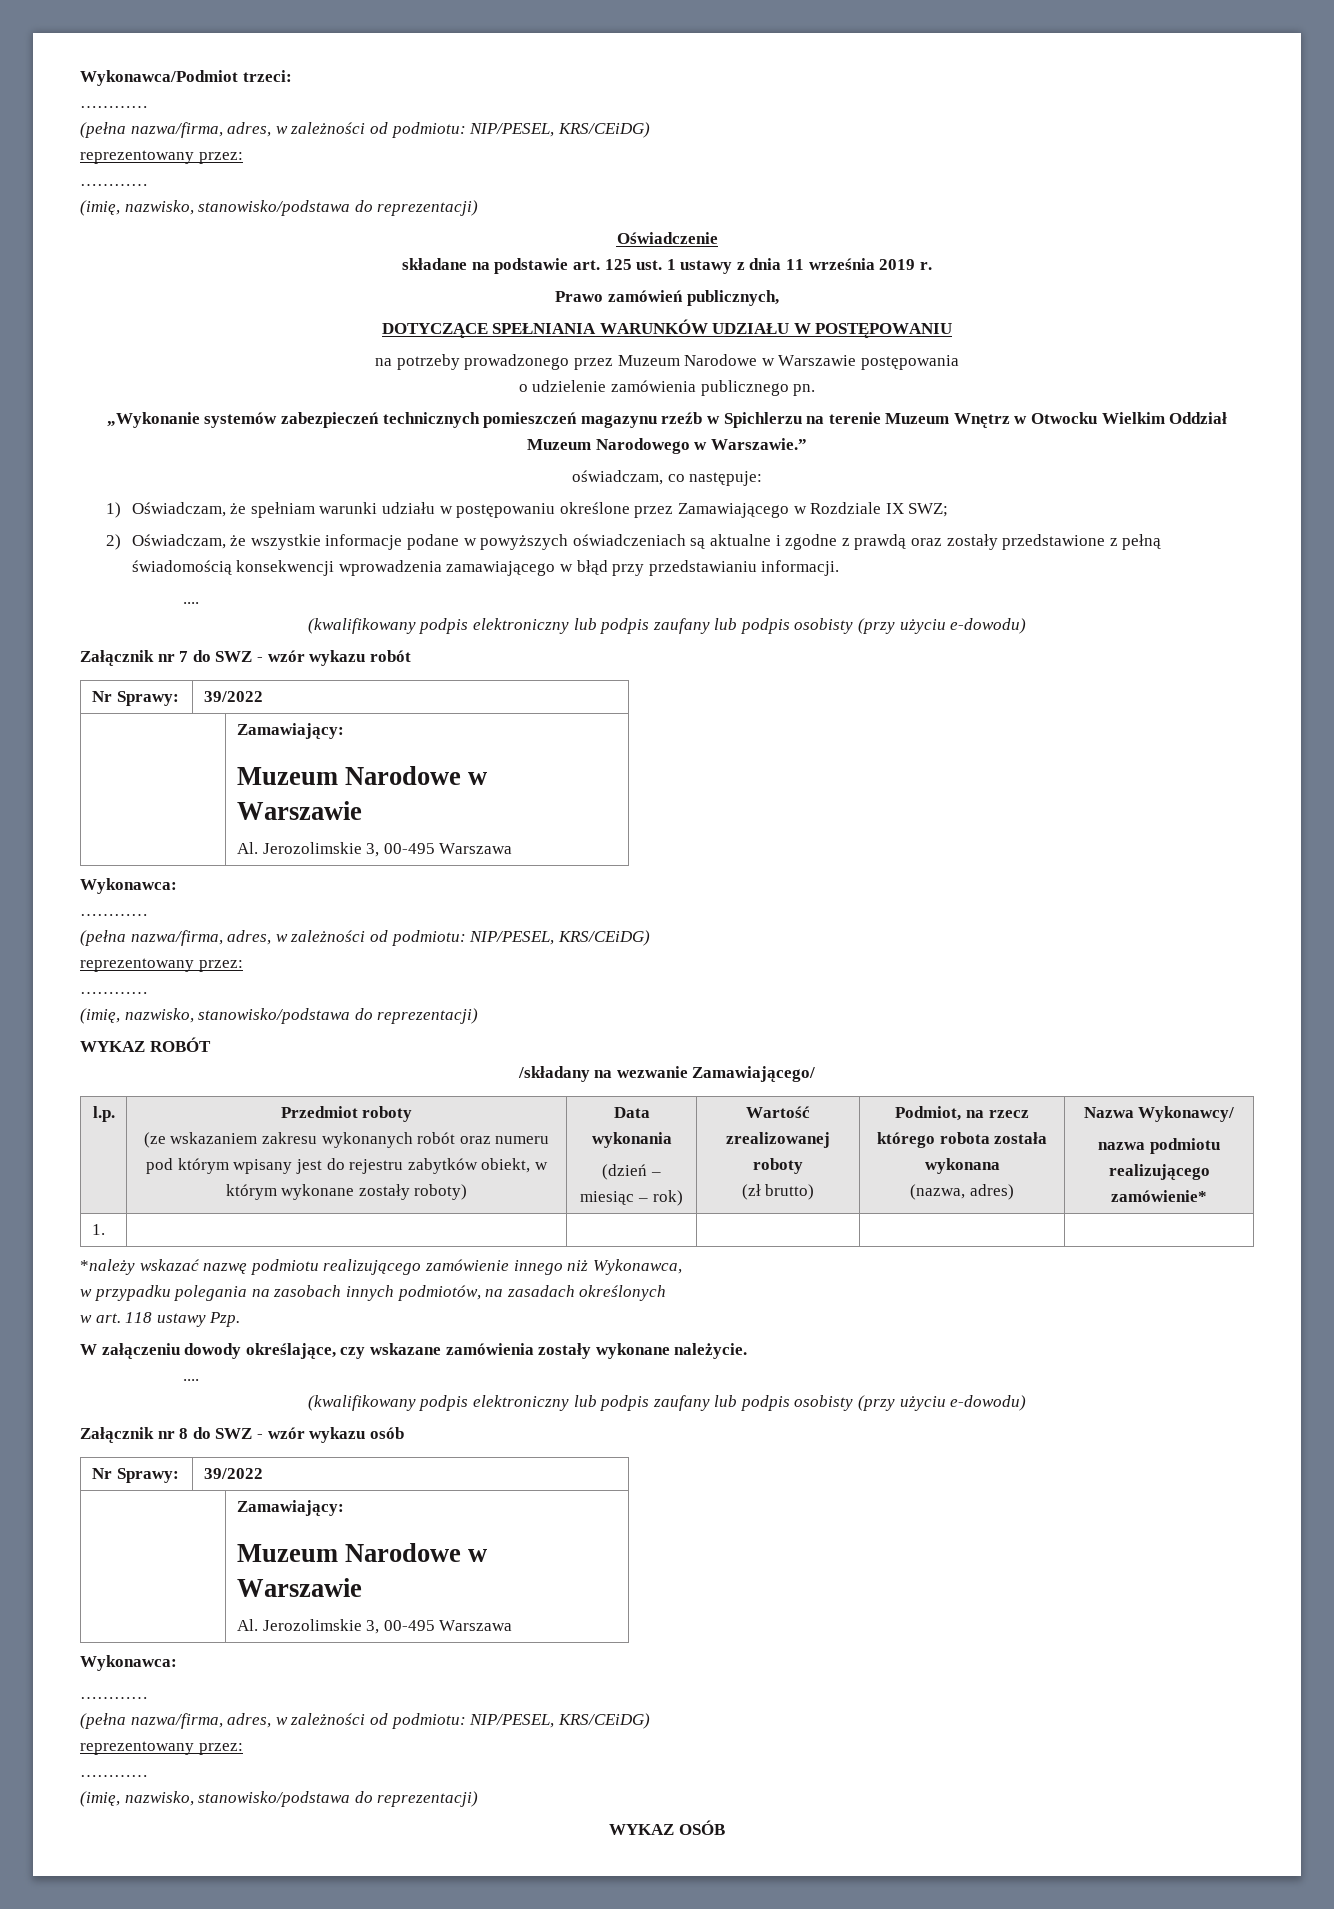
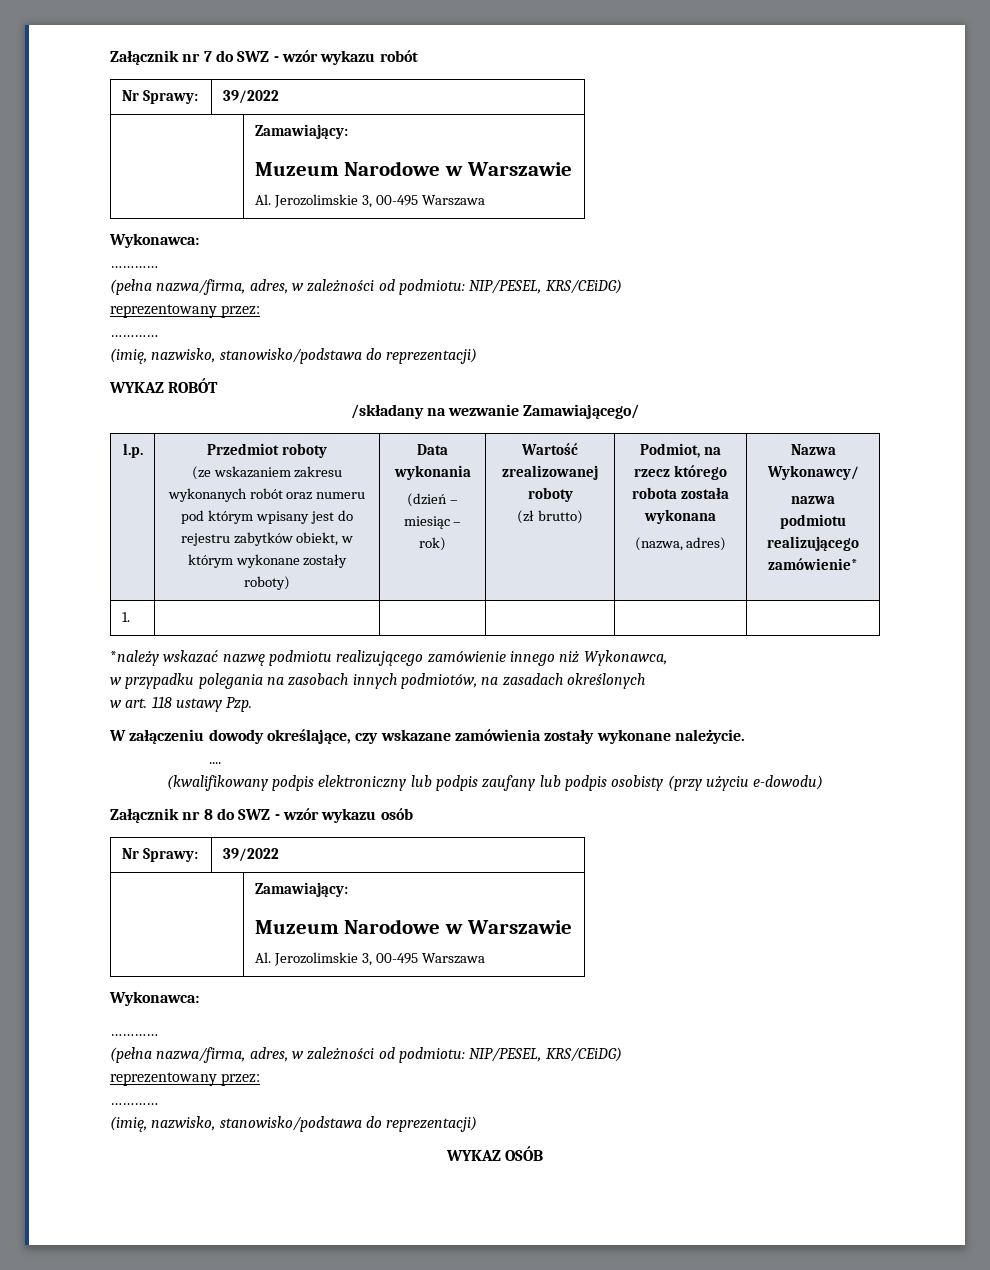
[80,70,292,86] [80,106,148,108] [80,122,650,138] [80,150,243,164] [80,184,148,186] [80,200,479,216] [616,232,718,244] [402,258,932,274] [555,290,779,306] [381,319,953,338] [375,354,959,370] [518,380,816,396] [106,412,1228,428] [527,438,807,454] [571,470,763,486] [105,502,949,518] [105,534,1162,550] [131,560,840,576] [183,602,200,604] [307,618,1027,634] Wykonawca/Podmiot trzeci: // ………… // (pełna nazwa/firma, adres, w zależności od podmiotu: NIP/PESEL, KRS/CEiDG) // reprezentowany przez: // ………… // (imię, nazwisko, stanowisko/podstawa do reprezentacji) // Oświadczenie // składane na podstawie art. 125 ust. 1 ustawy z dnia 11 września 2019 r. // Prawo zamówień publicznych, // DOTYCZĄCE SPEŁNIANIA WARUNKÓW UDZIAŁU W POSTĘPOWANIU // na potrzeby prowadzonego przez Muzeum Narodowe w Warszawie postępowania // o udzielenie zamówienia publicznego pn. // „Wykonanie systemów zabezpieczeń technicznych pomieszczeń magazynu rzeźb w Spichlerzu na terenie Muzeum Wnętrz w Otwocku Wielkim Oddział Muzeum Narodowego w Warszawie.” // oświadczam, co następuje: // 1) Oświadczam, że spełniam warunki udziału w postępowaniu określone przez Zamawiającego w Rozdziale IX SWZ; // 2) Oświadczam, że wszystkie informacje podane w powyższych oświadczeniach są aktualne i zgodne z prawdą oraz zostały przedstawione z pełną świadomością konsekwencji wprowadzenia zamawiającego w błąd przy przedstawianiu informacji. // .... // (kwalifikowany podpis elektroniczny lub podpis zaufany lub podpis osobisty (przy użyciu e-dowodu) // -> (110, 57) none

